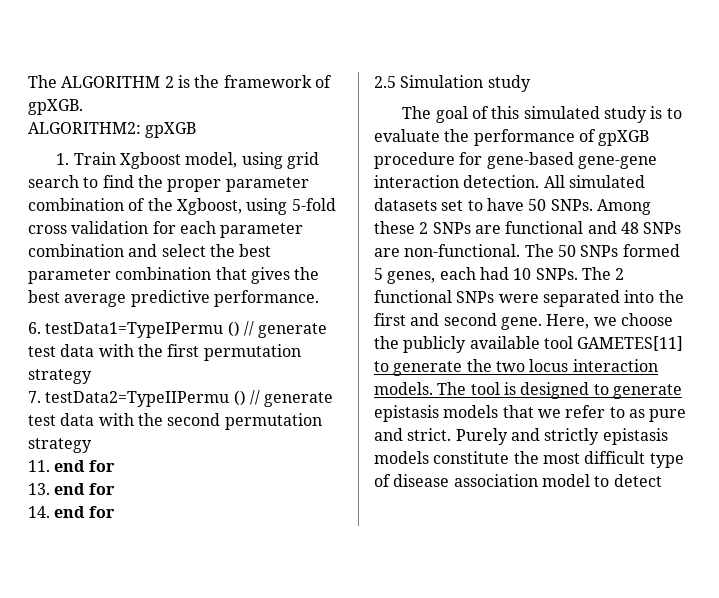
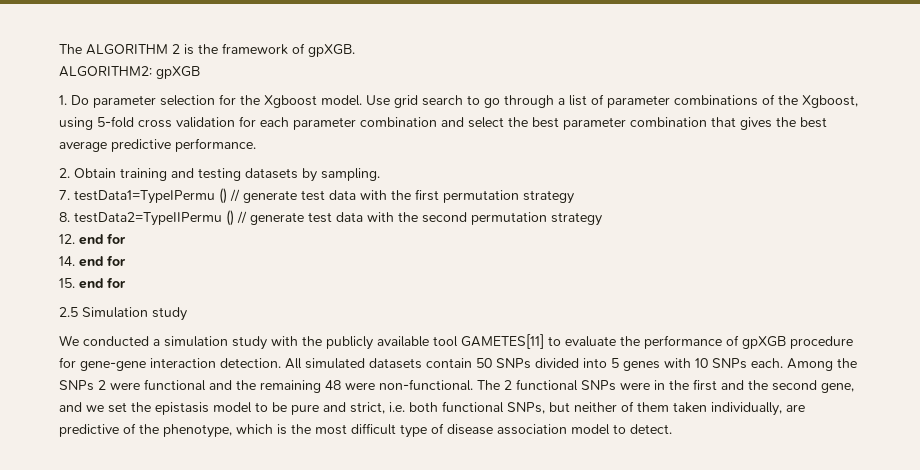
[73,152,320,169] [28,175,309,192] [28,198,124,211] Train Xgboost model, using grid search to find the proper parameter combination -> [71,94,758,108] Do parameter selection for the Xgboost model. Use grid search to go through a list of parameter combinations
[28,322,41,334] 6. -> [59,168,380,182] [59,190,70,200] 2. Obtain training and testing datasets by sampling. // 7.
[28,391,41,403] 7. -> [59,212,70,222] 8.
[28,460,115,472] [28,483,50,495] 11. end for // 13. -> [59,234,75,244] 12.
(115, 512) none -> [59,277,126,289] // 15. end for
[402,106,663,123] The goal of this simulated study is -> [59,334,544,350] We conducted a simulation study with the publicly available tool GAMETES[11]
[486,152,574,169] gene-based -> (76, 362) none
[441,198,651,215] [374,221,682,234] [374,244,680,257] [374,267,578,284] set to have 50 SNPs. Among these 2 SNPs are functional and 48 SNPs are non-functional. The 50 SNPs formed 5 genes, each had 10 SNPs. -> [426,358,857,371] [59,379,473,393] contain 50 SNPs divided into 5 genes with 10 SNPs each. Among the SNPs 2 were functional and the remaining 48 were non-functional.
[542,290,655,307] separated into -> [654,380,665,390] in
[443,313,673,330] [374,336,684,353] [374,359,658,376] [374,382,682,399] [374,405,687,422] [374,428,668,445] [374,451,510,464] second gene. Here, we choose the publicly available tool GAMETES[11] to generate the two locus interaction models. The tool is designed to generate epistasis models that we refer to as pure and strict. Purely and strictly epistasis models constitute -> [748,380,854,393] [59,401,805,416] [59,423,287,438] the second gene, and we set the epistasis model to be pure and strict, i.e. both functional SNPs, but neither of them taken individually, are predictive of the phenotype, which is
[613,474,662,487] detect -> [630,424,672,434] detect.

